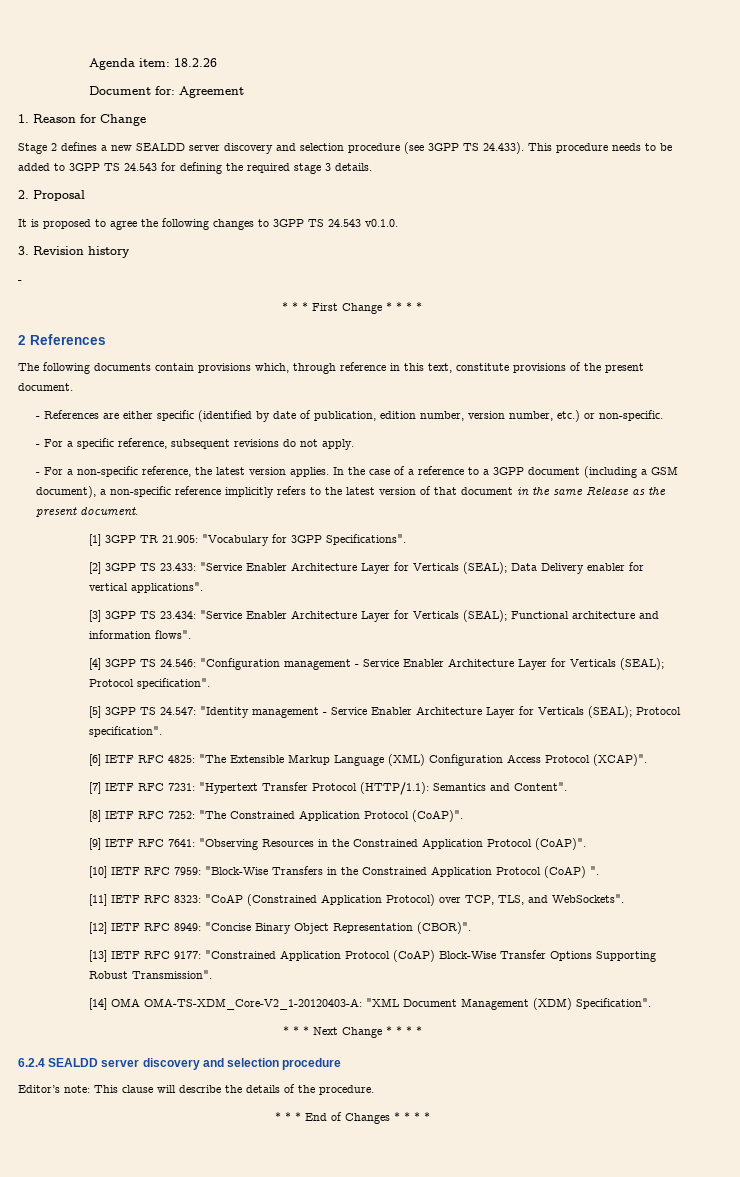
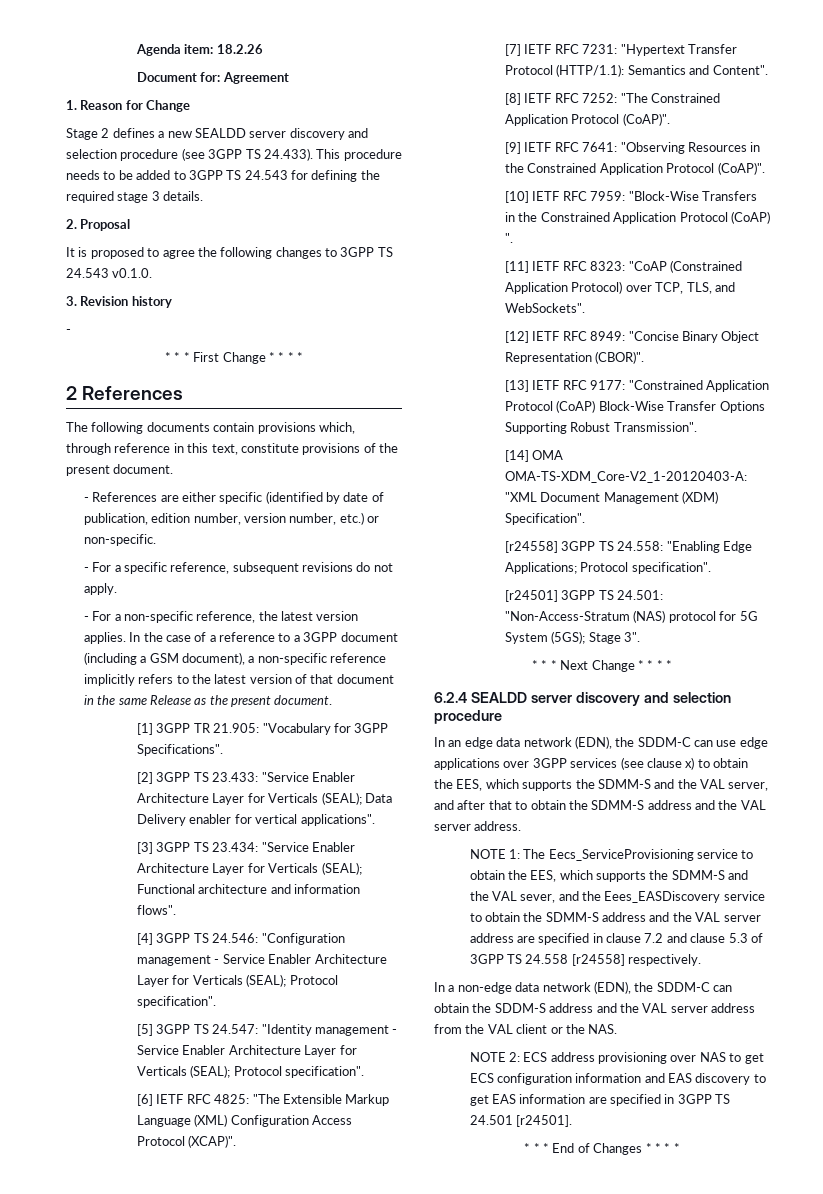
(652, 1003) none -> [505,541,752,553] [505,562,711,574] [505,590,664,602] [505,610,758,623] [505,631,641,644] // [r24558] 3GPP TS 24.558: "Enabling Edge Applications; Protocol specification". // [r24501] 3GPP TS 24.501: "Non-Access-Stratum (NAS) protocol for 5G System (5GS); Stage 3".
[18,1084,374,1095] Editor’s note: This clause will describe the details of the procedure. -> [434,736,768,749] [434,757,748,770] [434,779,769,791] [434,800,766,810] [434,821,522,831] [469,849,754,861] [469,870,749,882] [469,891,765,903] [469,912,761,922] [469,933,763,945] [469,954,702,966] [434,981,732,994] [434,1003,755,1013] [434,1024,618,1034] [469,1052,764,1064] [469,1073,766,1085] [469,1094,731,1106] [469,1115,572,1127] In an edge data network (EDN), the SDDM-C can use edge applications over 3GPP services (see clause x) to obtain the EES, which supports the SDMM-S and the VAL server, and after that to obtain the SDMM-S address and the VAL server address. // NOTE 1: The Eecs_ServiceProvisioning service to obtain the EES, which supports the SDMM-S and the VAL sever, and the Eees_EASDiscovery service to obtain the SDMM-S address and the VAL server address are specified in clause 7.2 and clause 5.3 of 3GPP TS 24.558 [r24558] respectively. // In a non-edge data network (EDN), the SDDM-C can obtain the SDDM-S address and the VAL server address from the VAL client or the NAS. // NOTE 2: ECS address provisioning over NAS to get ECS configuration information and EAS discovery to get EAS information are specified in 3GPP TS 24.501 [r24501].

